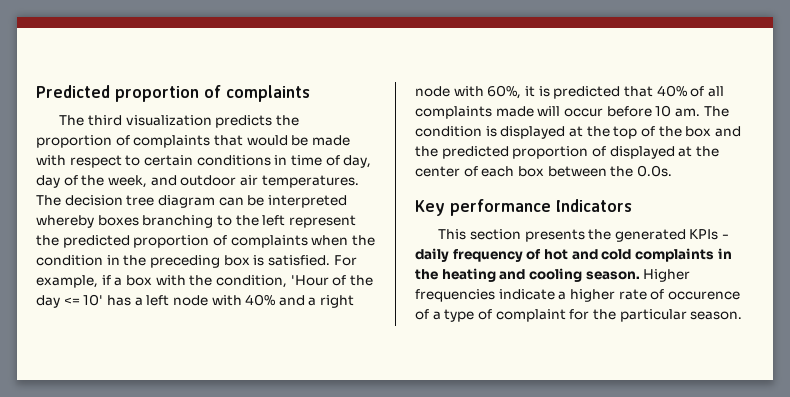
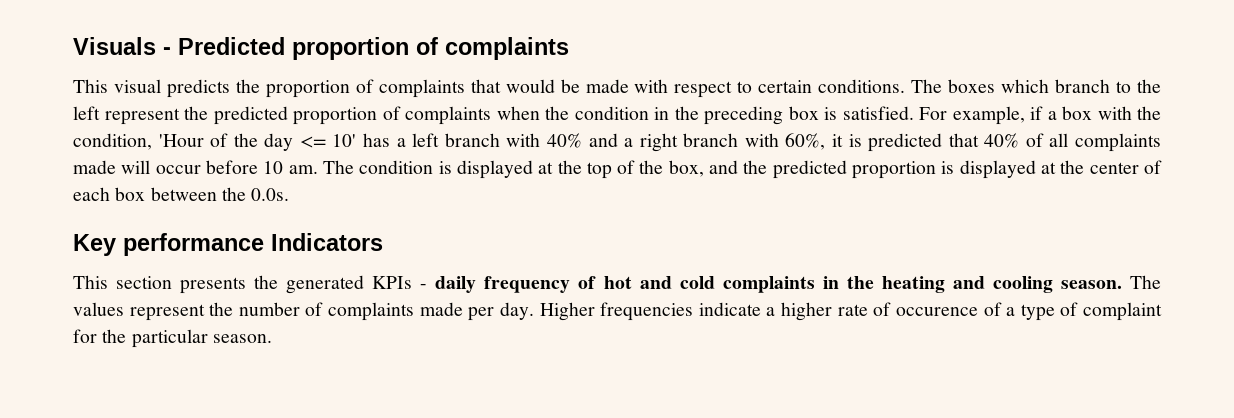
(36, 91) none -> [73,37,171,55] Visuals -
[59,115,212,126] The third visualization -> [73,79,161,93] This visual
[196,155,372,168] [36,175,359,188] [36,195,347,208] [36,215,214,228] conditions in time of day, day of the week, and outdoor air temperatures. The decision tree diagram can be interpreted whereby boxes branching -> [818,79,1111,93] conditions. The boxes which branch
[172,295,208,306] node -> [444,133,500,147] branch
[415,86,450,97] node -> [683,133,739,147] branch
[685,126,712,137] box -> [668,160,704,177] box,
[591,146,606,157] of -> [941,161,955,174] is
(640, 275) none -> [1129,275,1161,289] [73,302,534,321] The values represent the number of complaints made per day.

